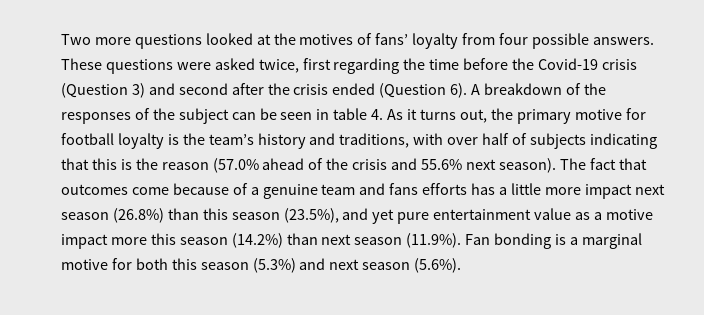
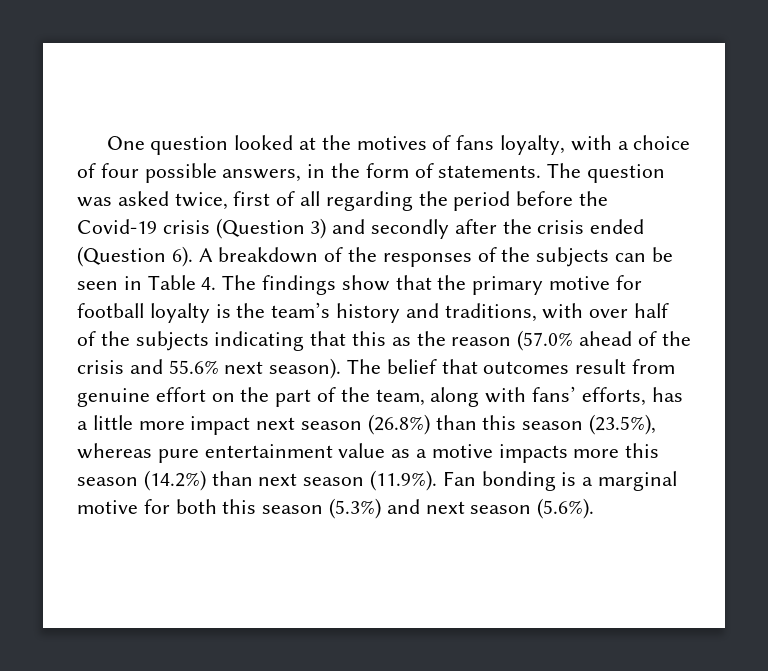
[61,34,202,49] Two more questions -> [106,136,229,155] One question
[375,33,654,49] [61,58,211,74] fans’ loyalty from four possible answers. These questions were -> [456,135,691,155] [77,163,666,183] [77,197,112,207] fans loyalty, with a choice of four possible answers, in the form of statements. The question was
(331, 64) none -> [276,191,321,206] of all
[429,59,460,70] time -> [453,191,511,211] period
[178,83,228,95] second -> [371,219,450,239] secondly
[178,108,229,124] subject -> [536,247,610,267] subjects
[333,108,487,123] table 4. As it turns out, -> [147,275,432,295] Table 4. The findings show that
(528, 139) none -> [100,331,130,346] the
[120,159,132,170] is -> [391,337,411,346] as
[589,158,616,170] fact -> [386,359,437,374] belief
[131,183,468,199] come because of a genuine team and fans efforts -> [575,359,676,374] [77,386,646,407] result from genuine effort on the part of the team, along with fans’ efforts,
[342,208,395,224] and yet -> [77,443,152,459] whereas
[61,234,108,249] impact -> [498,444,568,463] impacts

